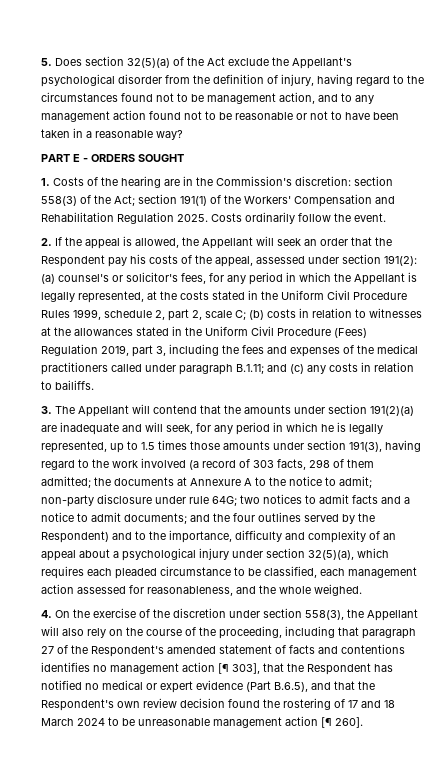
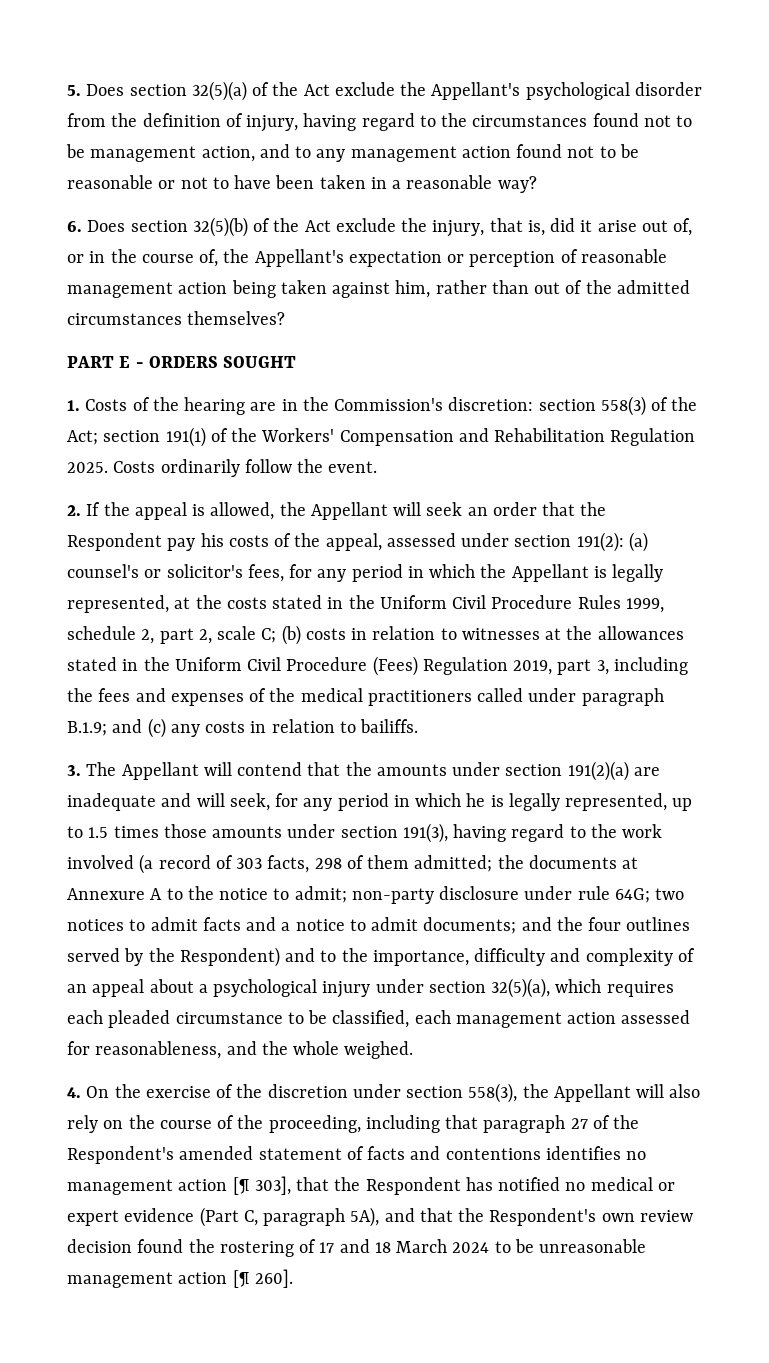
(183, 135) none -> [67,217,693,237] [67,249,667,267] [67,280,690,298] [67,311,286,325] // 6. Does section 32(5)(b) of the Act exclude the injury, that is, did it arise out of, or in the course of, the Appellant's expectation or perception of reasonable management action being taken against him, rather than out of the admitted circumstances themselves?
[236,364,264,374] B.1.11; -> [67,721,107,736] B.1.9;
[274,682,308,692] B.6.5), -> [243,1207,380,1227] C, paragraph 5A),

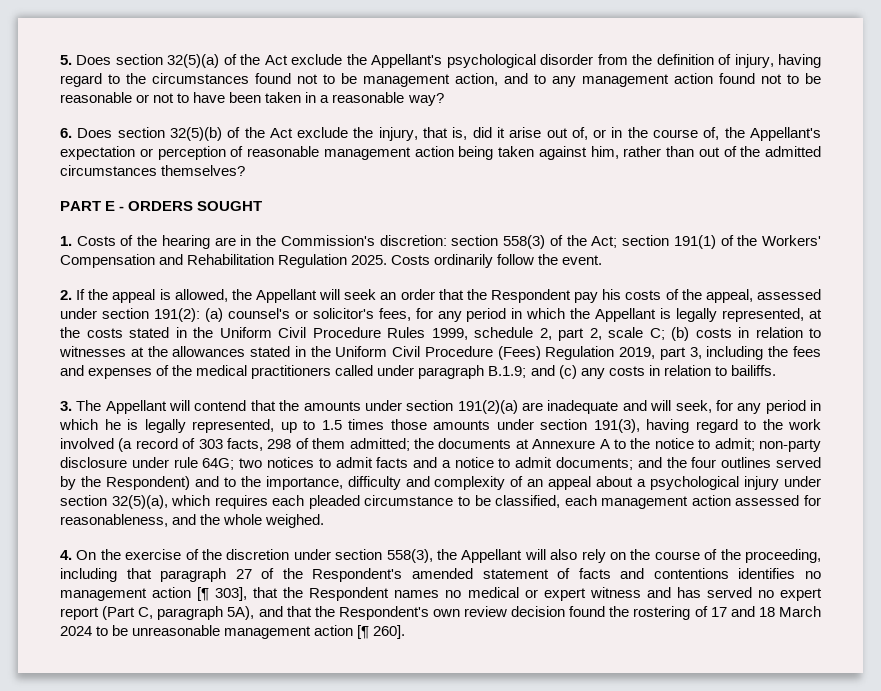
[465,1177,561,1191] has notified -> [394,590,440,598] names
[124,1208,195,1222] evidence -> [589,587,822,601] [60,607,99,620] witness and has served no expert report

